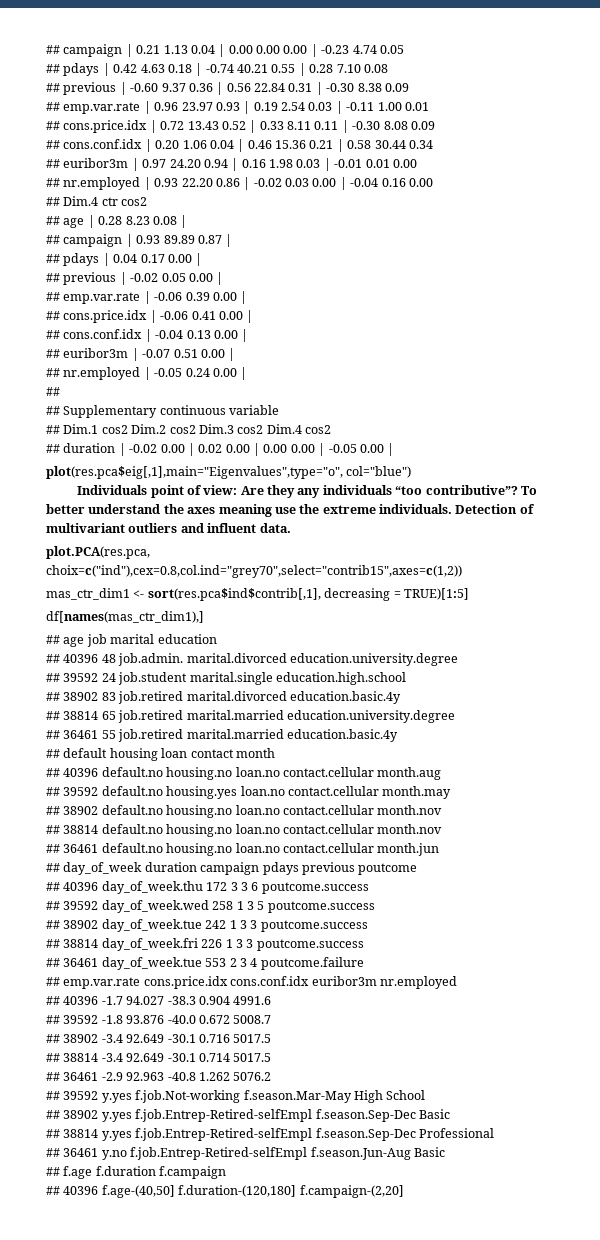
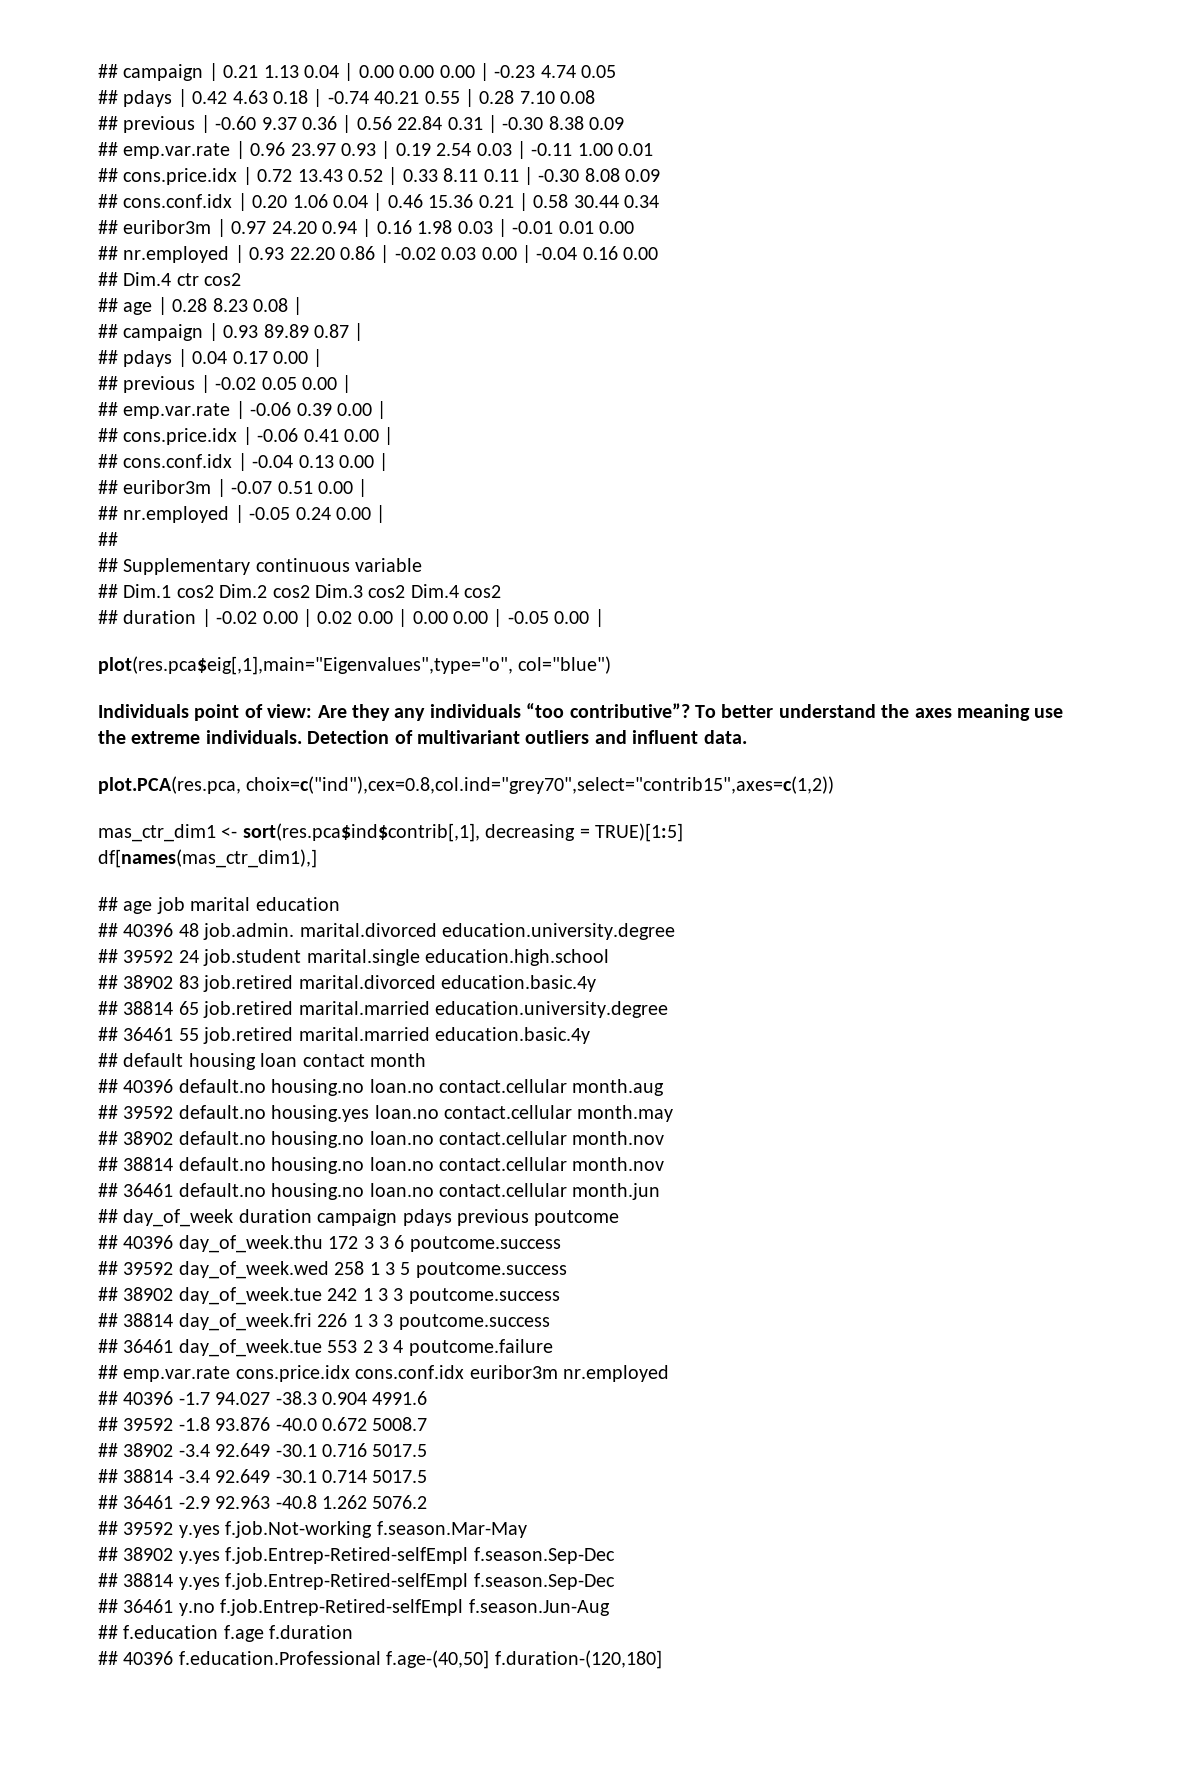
[353,1090,426,1103] High School -> (527, 1529) none
[418,1109,450,1119] Basic -> (615, 1555) none
[418,1128,494,1138] Professional -> (615, 1581) none
[413,1147,445,1157] [46,1167,60,1176] Basic // ## -> [98,1625,219,1639] // ## f.education
[159,1166,227,1179] [46,1186,99,1195] f.campaign // ## 40396 -> [98,1651,381,1665] // ## 40396 f.education.Professional
[299,1185,404,1198] f.campaign-(2,20] -> (662, 1659) none

